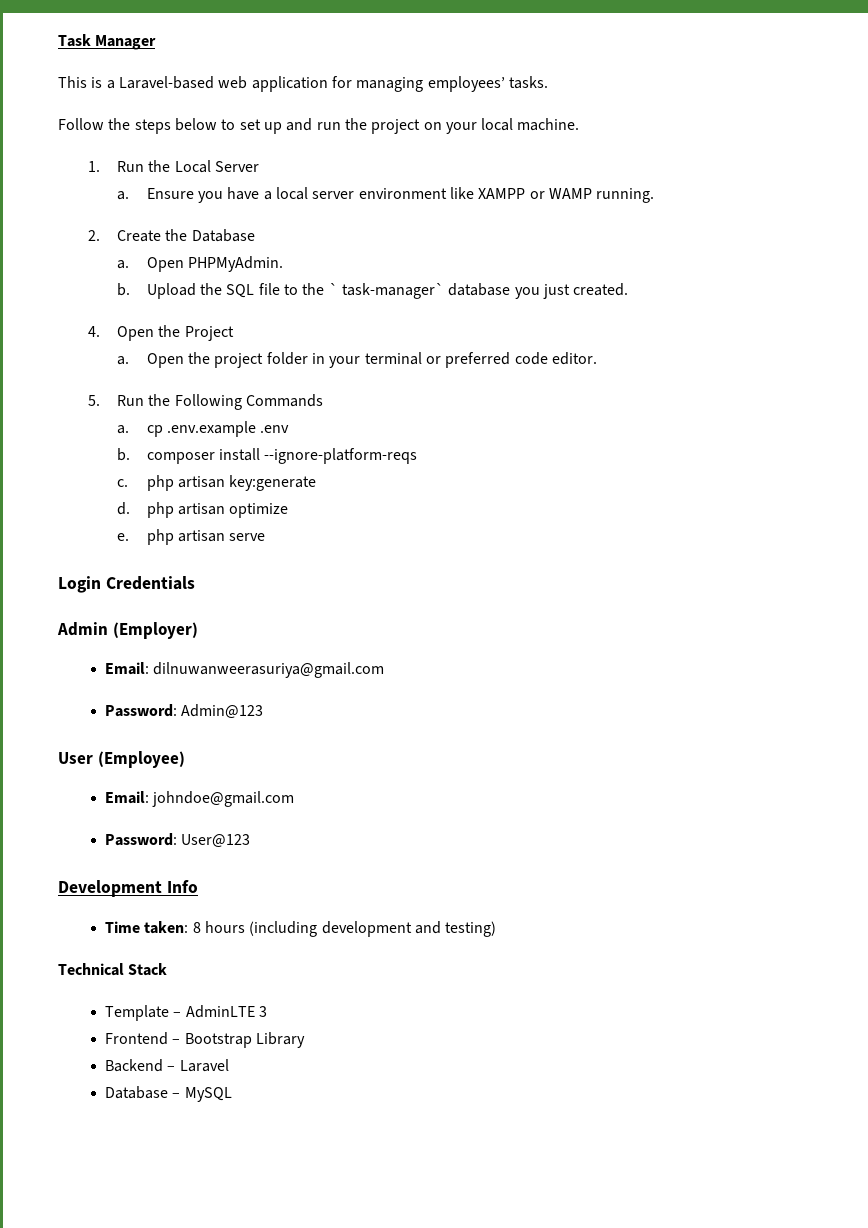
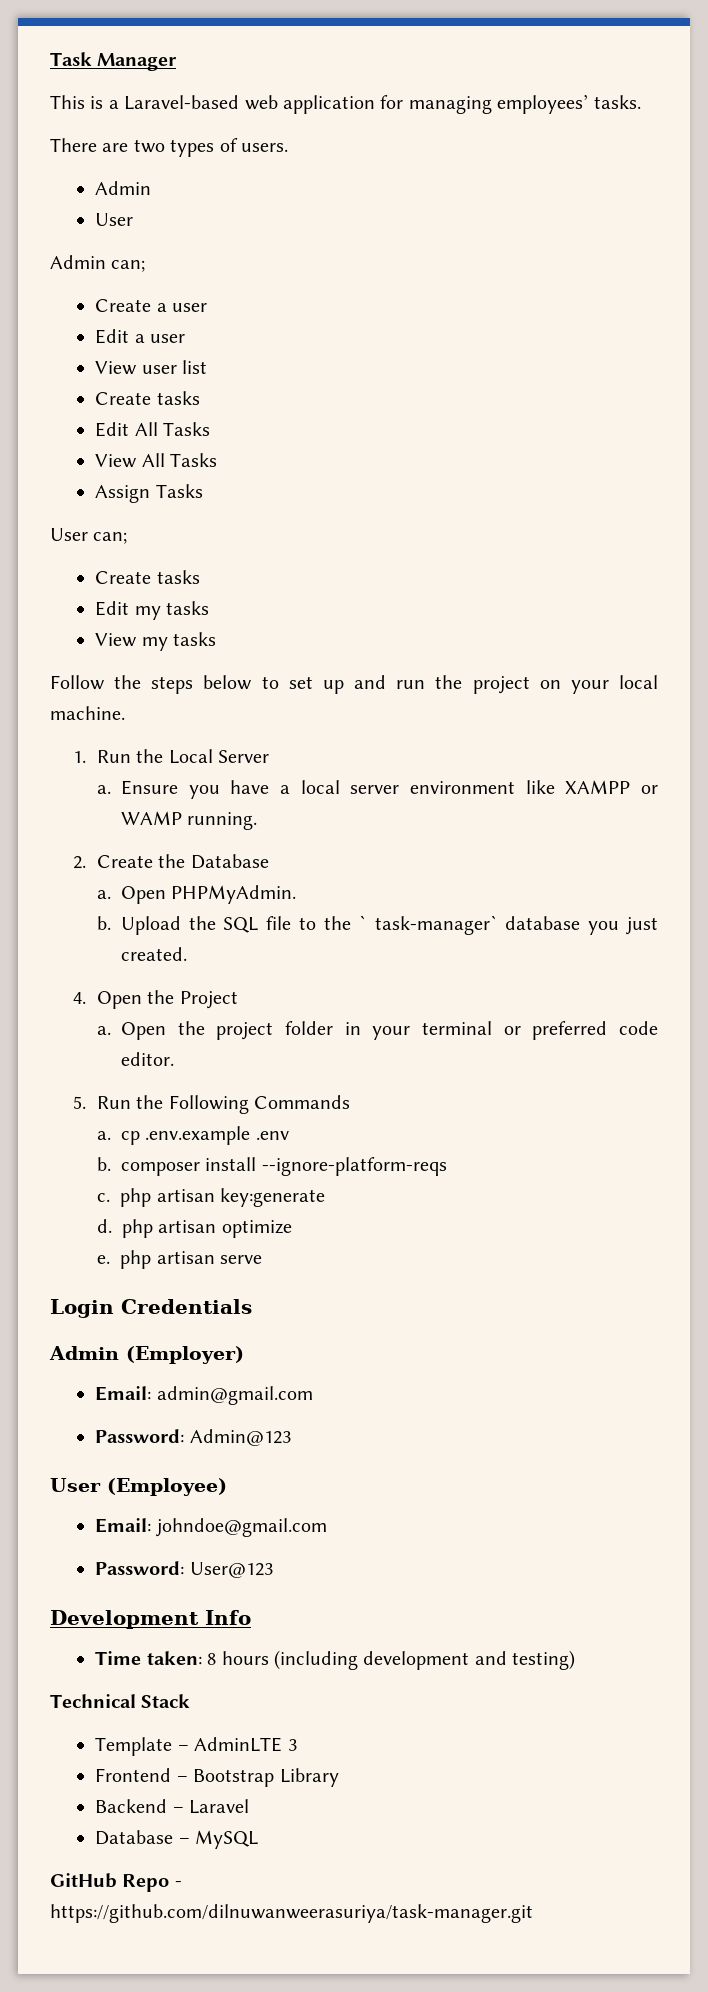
(548, 82) none -> [50,138,288,157] [95,181,152,195] [95,213,134,226] [50,255,146,272] [95,299,208,312] [95,329,186,344] [95,360,208,375] [95,391,200,405] [95,422,211,437] [95,453,218,468] [95,484,203,503] [50,528,128,544] [95,570,200,584] [95,601,210,620] [95,632,217,651] // There are two types of users. // Admin // User // Admin can; // Create a user // Edit a user // View user list // Create tasks // Edit All Tasks // View All Tasks // Assign Tasks // User can; // Create tasks // Edit my tasks // View my tasks
[153,662,385,678] dilnuwanweerasuriya@gmail.com -> [156,1386,313,1405] admin@gmail.com
(232, 1094) none -> [50,1873,182,1892] [50,1904,533,1923] // GitHub Repo - https://github.com/dilnuwanweerasuriya/task-manager.git

